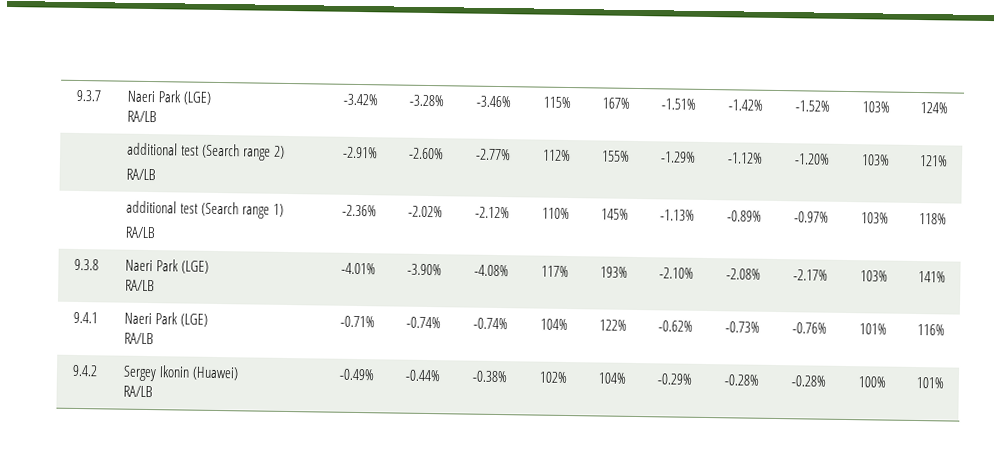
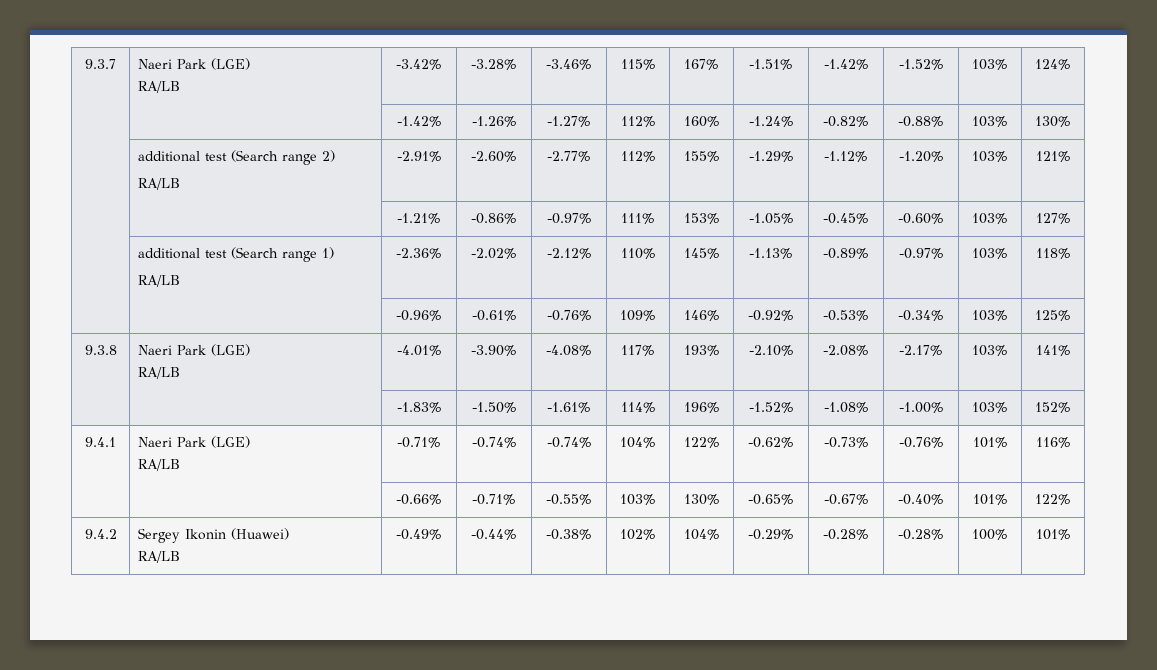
(948, 108) none -> [396,116,442,127] [471,116,517,127] [547,116,591,127] [620,116,656,127] [683,116,720,127] [748,116,794,127] [823,116,869,127] [898,116,944,127] [972,116,1008,127] [1035,116,1071,127] // | | -1.42% | -1.26% | -1.27% | 112% | 160% | -1.24% | -0.82% | -0.88% | 103% | 130%
(948, 161) none -> [397,213,441,224] [471,213,517,224] [546,213,592,224] [621,213,655,224] [683,213,720,224] [748,213,794,224] [823,213,869,224] [898,213,944,224] [972,213,1008,224] [1035,213,1071,224] // | | -1.21% | -0.86% | -0.97% | 111% | 153% | -1.05% | -0.45% | -0.60% | 103% | 127%
(947, 219) none -> [396,310,442,321] [471,310,517,321] [546,310,592,321] [620,310,656,321] [683,310,720,321] [748,310,794,321] [823,310,869,321] [898,310,944,321] [972,310,1008,321] [1035,310,1071,321] // | | -0.96% | -0.61% | -0.76% | 109% | 146% | -0.92% | -0.53% | -0.34% | 103% | 125%
(946, 277) none -> [396,402,442,413] [471,402,517,413] [547,402,591,413] [620,402,656,413] [683,402,720,413] [748,402,794,413] [823,402,869,413] [898,402,944,413] [972,402,1008,413] [1035,402,1071,413] // | | -1.83% | -1.50% | -1.61% | 114% | 196% | -1.52% | -1.08% | -1.00% | 103% | 152%
(945, 330) none -> [396,494,442,505] [472,494,516,505] [546,494,592,505] [620,494,656,505] [683,494,720,505] [748,494,794,505] [823,494,869,505] [898,494,944,505] [972,494,1008,505] [1035,494,1071,505] // | | -0.66% | -0.71% | -0.55% | 103% | 130% | -0.65% | -0.67% | -0.40% | 101% | 122%

